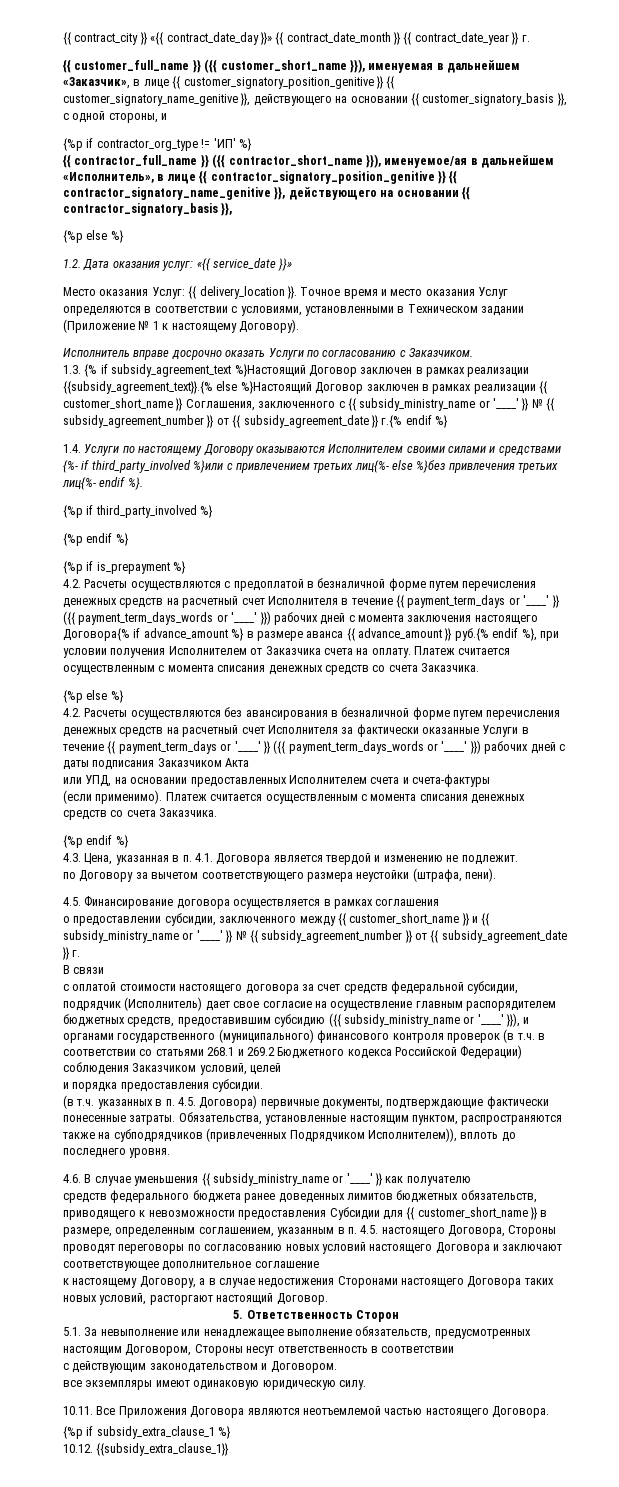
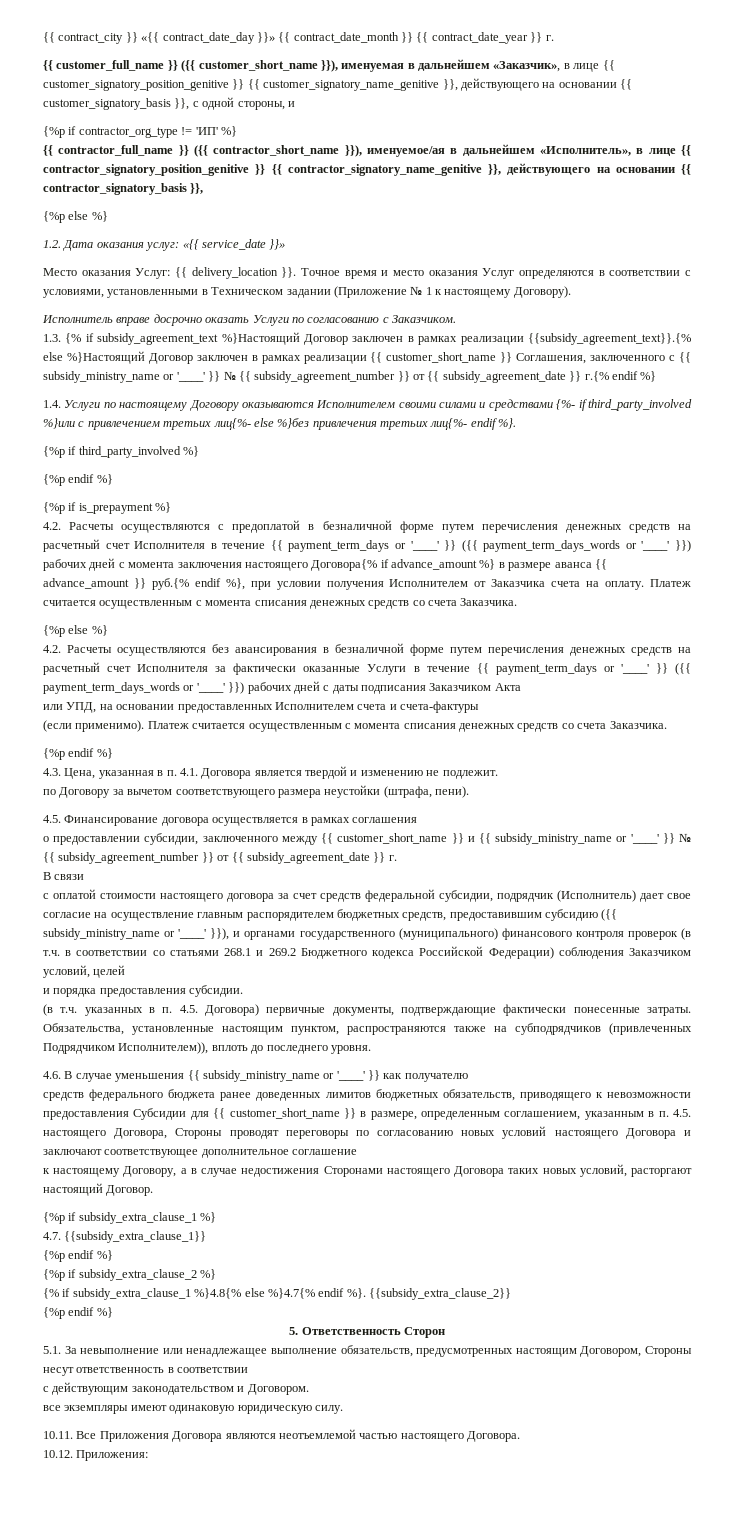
(328, 1299) none -> [43,1212,217,1224] [43,1231,207,1243] [43,1250,113,1262] [43,1269,217,1281] [43,1288,511,1300] [43,1307,113,1319] // {%p if subsidy_extra_clause_1 %} // 4.7. {{subsidy_extra_clause_1}} // {%p endif %} // {%p if subsidy_extra_clause_2 %} // {% if subsidy_extra_clause_1 %}4.8{% else %}4.7{% endif %}. {{subsidy_extra_clause_2}} // {%p endif %}
[63,1426,232,1439] // {%p if subsidy_extra_clause_1 %} -> (520, 1436) none
[96,1443,230,1456] {{subsidy_extra_clause_1}} -> [76,1450,149,1461] Приложения:

